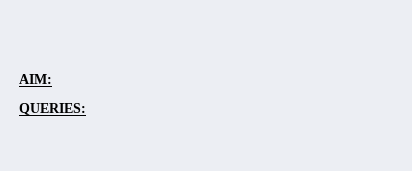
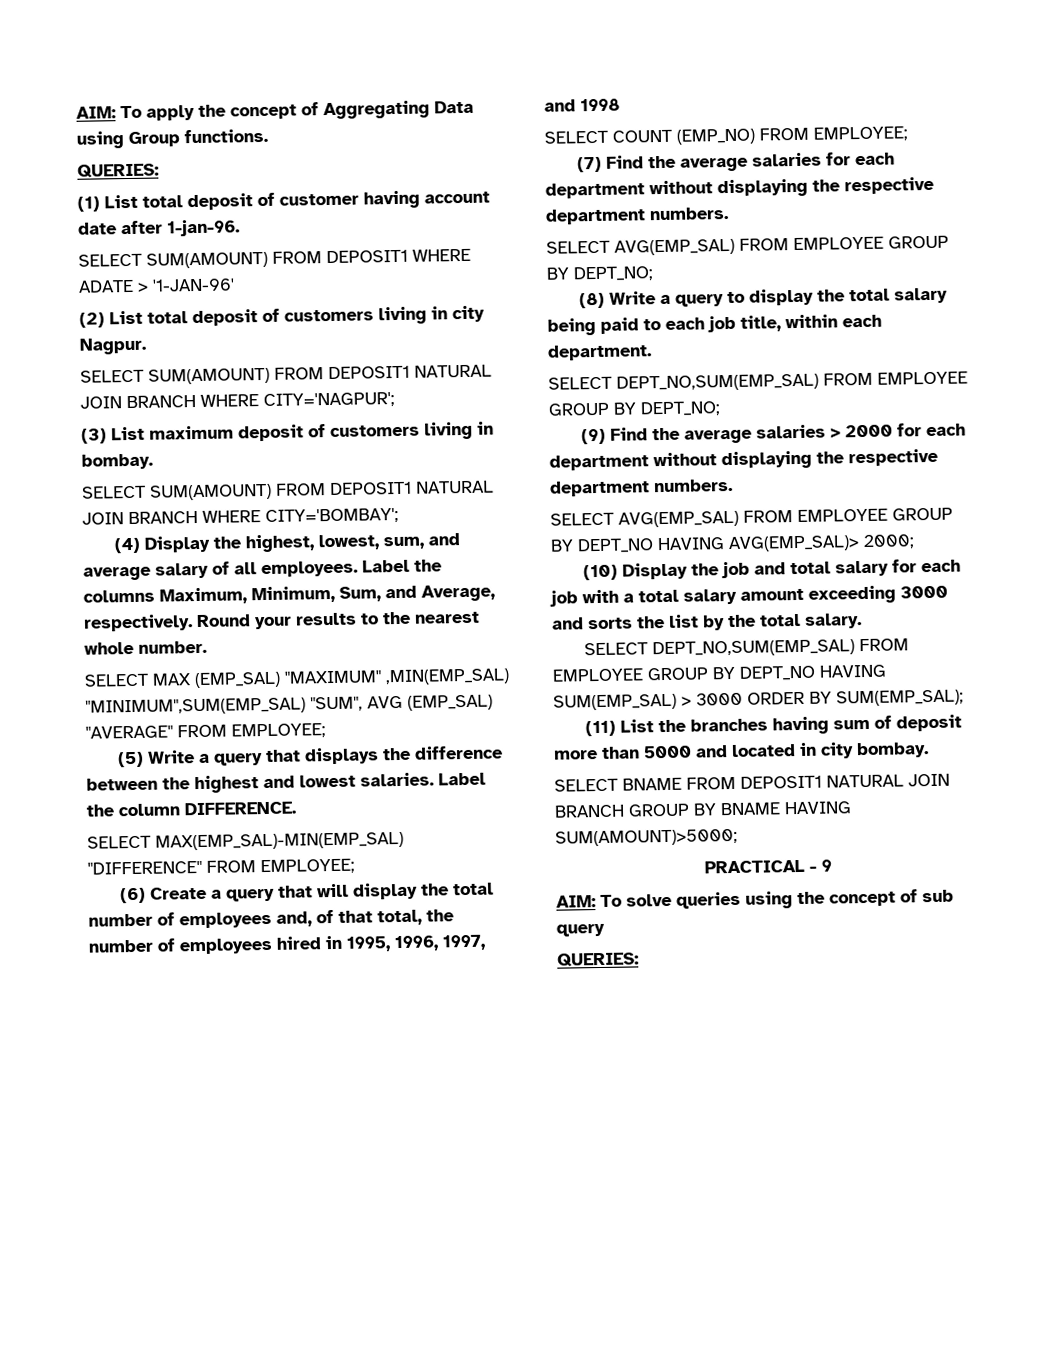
[19,74,52,84] AIM: -> [76,100,474,121] [76,128,268,149] [77,163,159,178] [77,190,490,212] [78,219,240,237] [78,248,471,269] [78,278,235,293] [79,305,485,328] [79,337,147,355] [80,364,492,385] [80,392,395,409] [81,421,494,444] [81,453,153,470] [82,480,494,501] [82,507,399,525] [114,533,461,554] [83,559,442,581] [83,584,495,605] [83,611,480,632] [84,640,207,655] [84,668,510,689] [85,694,493,716] [85,723,326,739] [118,745,504,768] [86,772,486,794] [86,801,296,817] [87,831,404,851] [87,858,355,875] [120,882,495,904] [88,909,454,929] [88,934,486,955] [544,98,620,112] [544,126,908,145] [577,152,896,173] [545,176,934,199] [545,206,729,225] [546,235,949,256] [546,266,653,282] [579,287,949,309] [547,314,882,336] [547,344,652,361] [548,371,968,392] [548,401,721,417] [581,423,967,445] [549,448,938,471] [550,478,733,497] [550,507,953,528] [550,534,915,554] [583,559,962,581] [549,585,948,607] [552,613,862,631] [584,638,910,658] [552,664,886,682] [553,689,964,711] [585,714,963,737] [554,742,929,760] [554,773,950,792] [554,801,852,818] [555,828,738,847] [704,859,832,874] [556,889,954,909] [556,923,605,937] AIM: To apply the concept of Aggregating Data using Group functions. // QUERIES: // (1) List total deposit of customer having account date after 1-jan-96. // SELECT SUM(AMOUNT) FROM DEPOSIT1 WHERE ADATE > '1-JAN-96' // (2) List total deposit of customers living in city Nagpur. // SELECT SUM(AMOUNT) FROM DEPOSIT1 NATURAL JOIN BRANCH WHERE CITY='NAGPUR'; // (3) List maximum deposit of customers living in bombay. // SELECT SUM(AMOUNT) FROM DEPOSIT1 NATURAL JOIN BRANCH WHERE CITY='BOMBAY'; // (4) Display the highest, lowest, sum, and average salary of all employees. Label the columns Maximum, Minimum, Sum, and Average, respectively. Round your results to the nearest whole number. // SELECT MAX (EMP_SAL) "MAXIMUM" ,MIN(EMP_SAL) "MINIMUM",SUM(EMP_SAL) "SUM", AVG (EMP_SAL) "AVERAGE" FROM EMPLOYEE; // (5) Write a query that displays the difference between the highest and lowest salaries. Label the column DIFFERENCE. // SELECT MAX(EMP_SAL)-MIN(EMP_SAL) "DIFFERENCE" FROM EMPLOYEE; // (6) Create a query that will display the total number of employees and, of that total, the number of employees hired in 1995, 1996, 1997, and 1998 // SELECT COUNT (EMP_NO) FROM EMPLOYEE; // (7) Find the average salaries for each department without displaying the respective department numbers. // SELECT AVG(EMP_SAL) FROM EMPLOYEE GROUP BY DEPT_NO; // (8) Write a query to display the total salary being paid to each job title, within each department. // SELECT DEPT_NO,SUM(EMP_SAL) FROM EMPLOYEE GROUP BY DEPT_NO; // (9) Find the average salaries > 2000 for each department without displaying the respective department numbers. // SELECT AVG(EMP_SAL) FROM EMPLOYEE GROUP BY DEPT_NO HAVING AVG(EMP_SAL)> 2000; // (10) Display the job and total salary for each job with a total salary amount exceeding 3000 and sorts the list by the total salary. // SELECT DEPT_NO,SUM(EMP_SAL) FROM EMPLOYEE GROUP BY DEPT_NO HAVING SUM(EMP_SAL) > 3000 ORDER BY SUM(EMP_SAL); // (11) List the branches having sum of deposit more than 5000 and located in city bombay. // SELECT BNAME FROM DEPOSIT1 NATURAL JOIN BRANCH GROUP BY BNAME HAVING SUM(AMOUNT)>5000; // PRACTICAL - 9 // AIM: To solve queries using the concept of sub query

